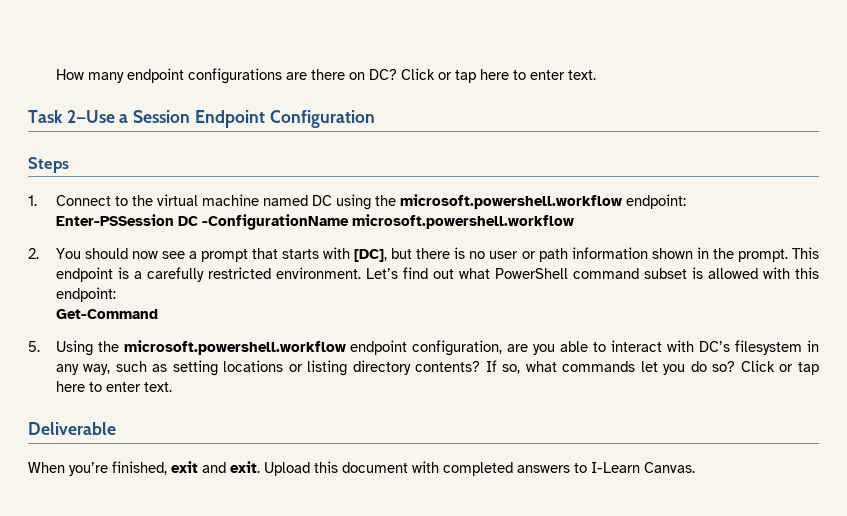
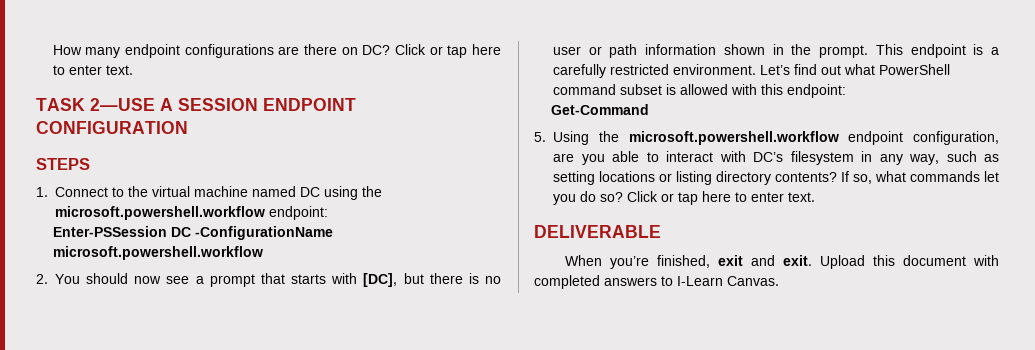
[28,110,375,128] [28,157,69,173] Task 2—Use a Session Endpoint Configuration // Steps -> [36,98,356,111] [36,121,188,134] [36,158,90,170] TASK 2—USE A SESSION ENDPOINT CONFIGURATION // STEPS
[28,422,116,435] Deliverable -> [534,225,661,238] DELIVERABLE

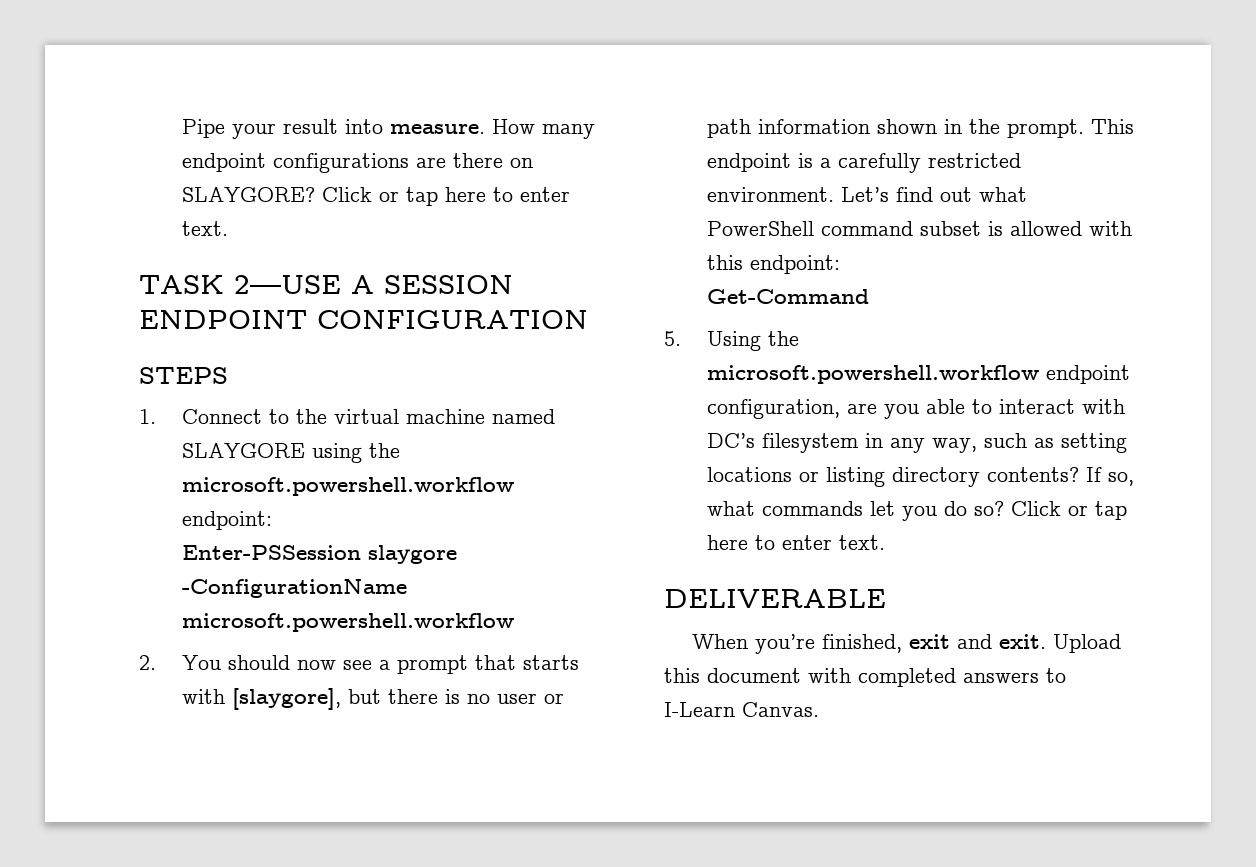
(52, 50) none -> [181,119,485,139] Pipe your result into measure.
[362,45,391,55] DC? -> [181,187,315,202] SLAYGORE?
[300,187,320,197] DC -> [181,443,305,458] SLAYGORE
[170,227,191,237] DC -> [367,545,457,564] slaygore
[363,273,398,287] [DC], -> [231,688,341,710] [slaygore],

